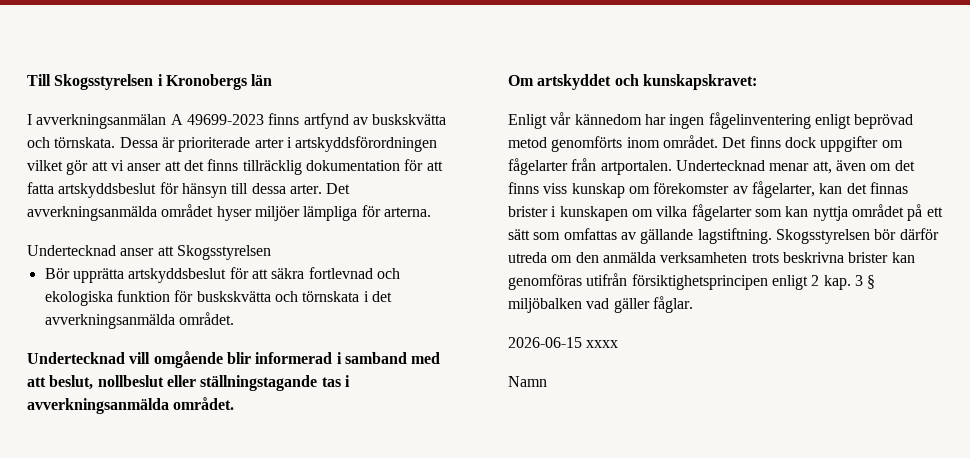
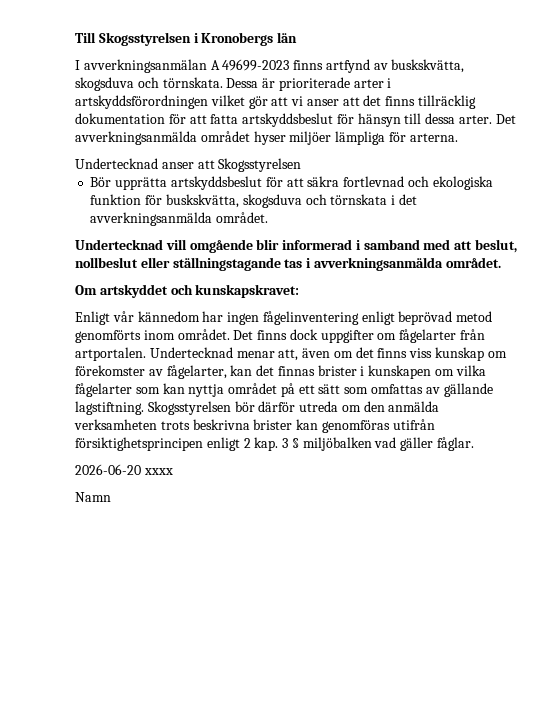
[372,114,447,125] buskskvätta -> [391,59,465,73] [75,77,134,91] buskskvätta, skogsduva
[196,291,271,302] buskskvätta -> [165,194,302,208] buskskvätta, skogsduva
[508,337,582,348] 2026-06-15 -> [75,464,141,475] 2026-06-20

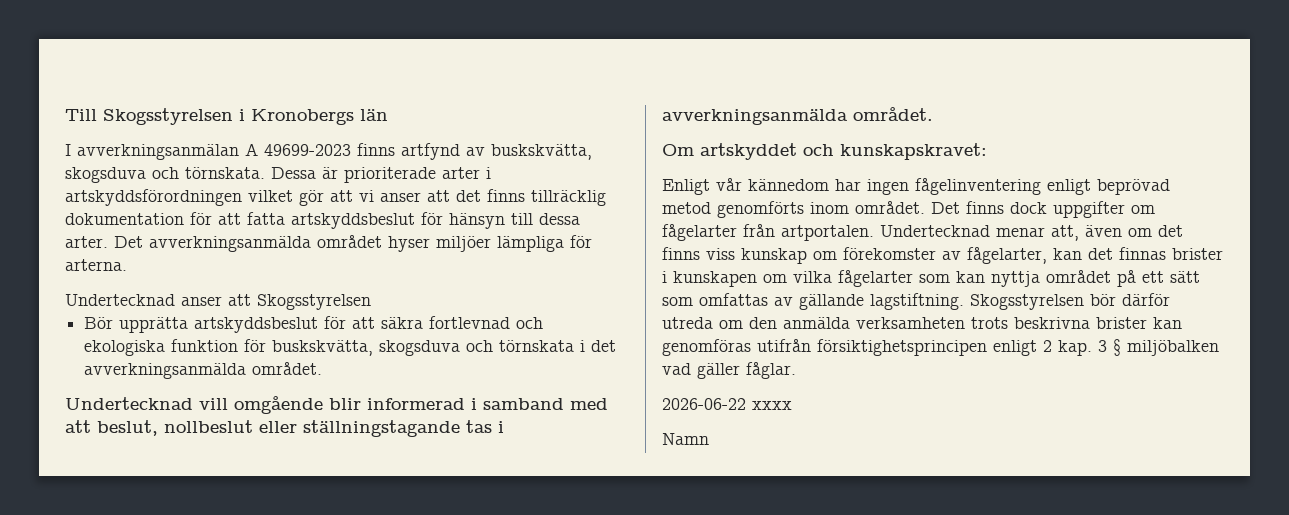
[75,464,141,475] 2026-06-20 -> [662,398,746,410] 2026-06-22

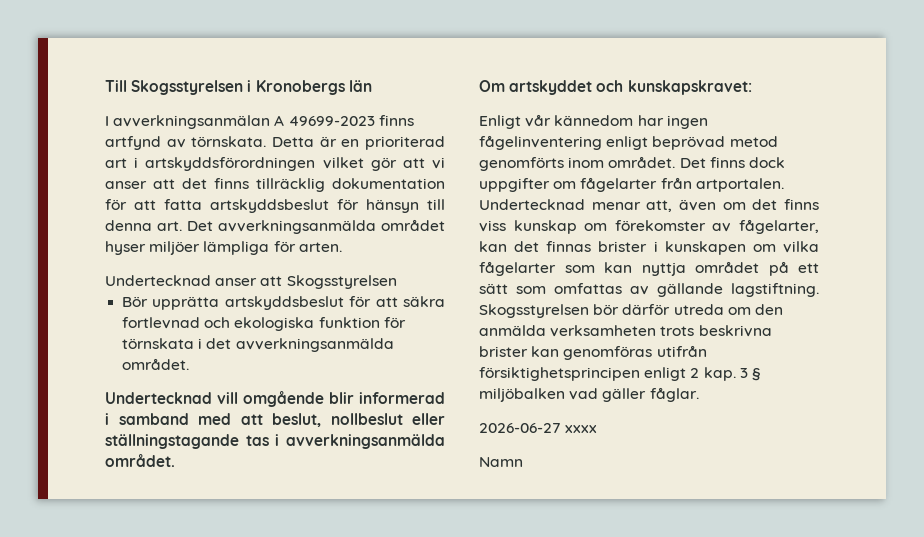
[491,144,592,160] [65,167,480,183] buskskvätta, skogsduva och törnskata. Dessa är prioriterade arter -> [191,136,445,150] [105,158,127,168] törnskata. Detta är en prioriterad art
[539,213,580,225] [65,236,108,248] dessa arter. -> [105,220,182,231] denna art.
[65,259,127,271] arterna. -> [298,242,342,252] arten.
[272,340,494,356] buskskvätta, skogsduva och -> (406, 322) none
[662,398,746,410] 2026-06-22 -> [479,423,561,433] 2026-06-27

